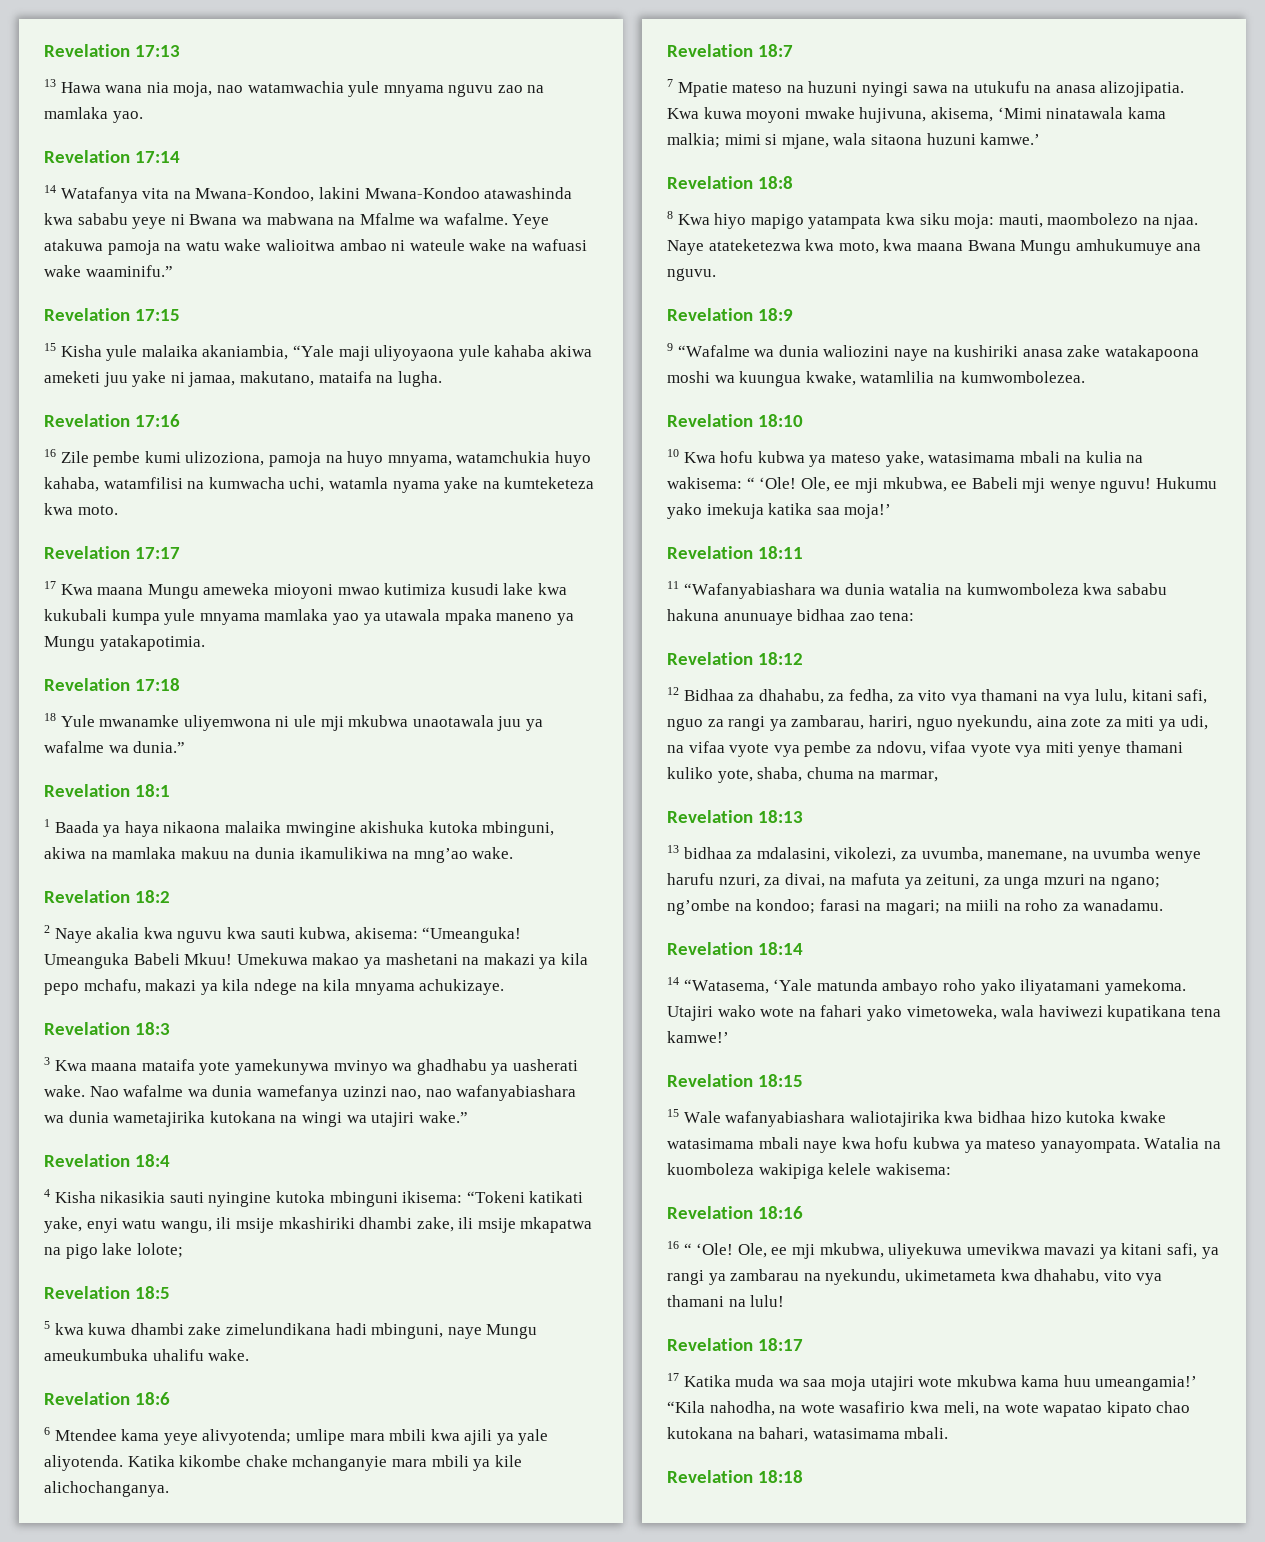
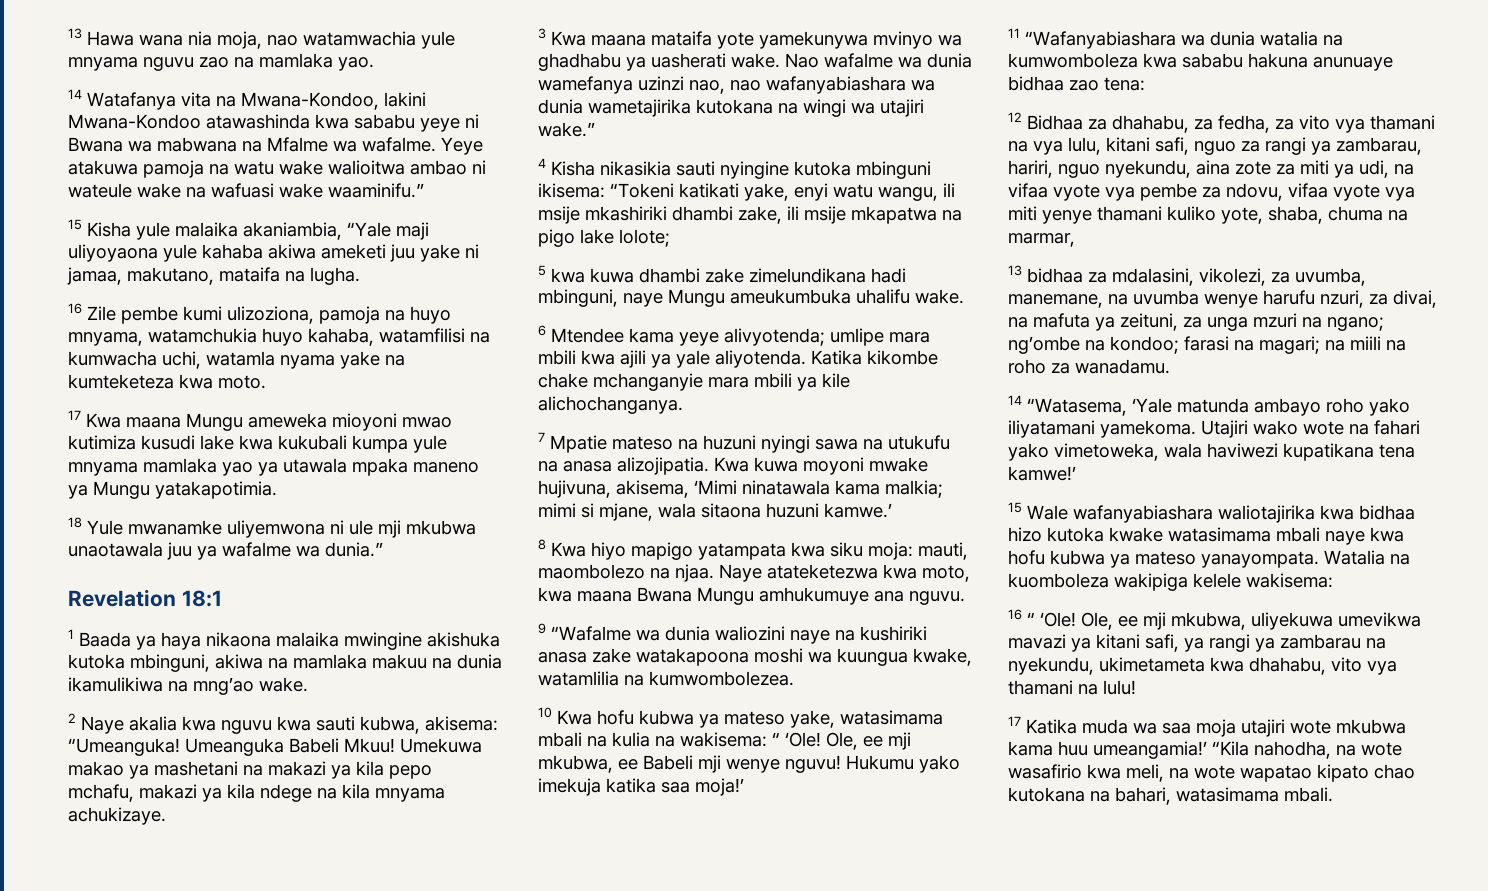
[44,44,180,57] Revelation 17:13 // -> (68, 33) none
[44,150,180,163] // Revelation 17:14 -> (374, 64) none
[44,308,180,321] // Revelation 17:15 -> (424, 190) none
[44,414,180,427] // Revelation 17:16 -> (360, 276) none
[44,546,180,559] // Revelation 17:17 -> (266, 382) none
[44,678,180,691] // Revelation 17:18 -> (277, 490) none
[44,890,170,903] // Revelation 18:2 -> (308, 684) none
[44,1022,170,1035] // Revelation 18:3 -> (166, 816) none
[44,1154,170,1167] // Revelation 18:4 -> (595, 129) none
[44,1286,170,1299] // Revelation 18:5 -> (670, 238) none
[44,1392,170,1405] // Revelation 18:6 -> (964, 296) none
[667,44,793,57] // Revelation 18:7 -> (683, 405) none
[667,176,793,189] // Revelation 18:8 -> (892, 510) none
[667,308,793,321] // Revelation 18:9 -> (965, 598) none
[667,414,803,427] // Revelation 18:10 -> (794, 678) none
[667,546,803,559] // Revelation 18:11 -> (744, 787) none
[667,652,803,665] // Revelation 18:12 -> (1145, 84) none
[667,810,803,823] // Revelation 18:13 -> (1075, 240) none
[667,942,803,955] // Revelation 18:14 -> (1170, 366) none
[667,1074,803,1087] // Revelation 18:15 -> (1076, 473) none
[667,1206,803,1219] // Revelation 18:16 -> (1333, 580) none
[667,1338,803,1351] // Revelation 18:17 -> (1136, 687) none
[667,1470,803,1483] // Revelation 18:18 -> (1333, 794) none

